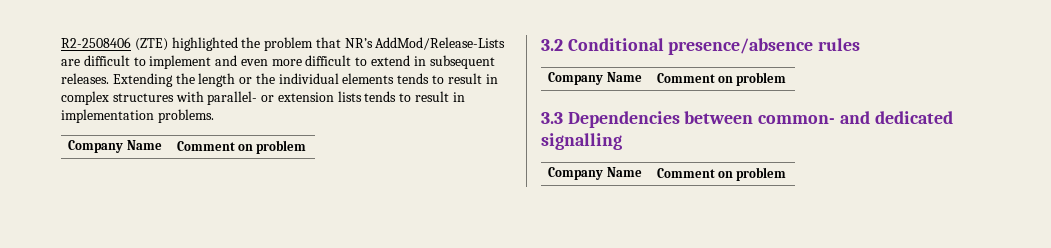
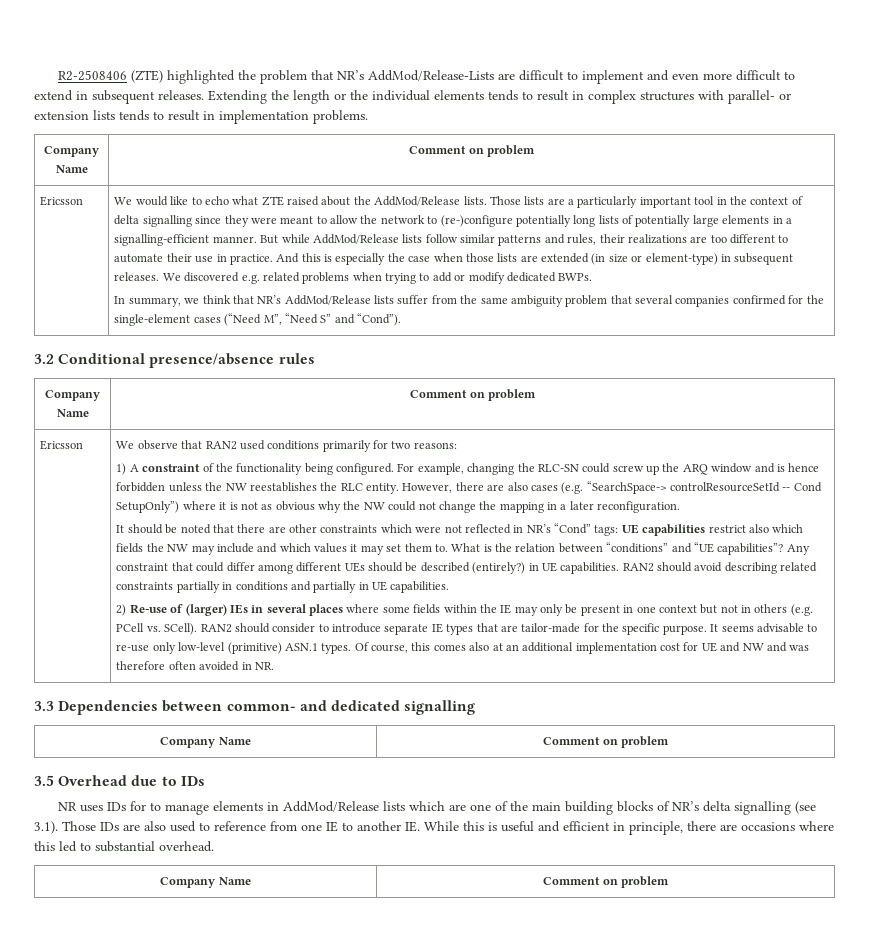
(307, 147) none -> [40,196,84,206] [114,196,803,208] [114,215,792,227] [114,234,789,246] [114,253,794,265] [114,272,593,284] [114,295,824,307] [114,313,402,326] // Ericsson | We would like to echo what ZTE raised about the AddMod/Release lists. Those lists are a particularly important tool in the context of delta signalling since they were meant to allow the network to (re-)configure potentially long lists of potentially large elements in a signalling-efficient manner. But while AddMod/Release lists follow similar patterns and rules, their realizations are too different to automate their use in practice. And this is especially the case when those lists are extended (in size or element-type) in subsequent releases. We discovered e.g. related problems when trying to add or modify dedicated BWPs. // In summary, we think that NR’s AddMod/Release lists suffer from the same ambiguity problem that several companies confirmed for the single-element cases (“Need M”, “Need S” and “Cond”).
(787, 79) none -> [40,440,84,450] [116,440,457,452] [116,463,820,475] [116,481,822,494] [116,501,681,513] [116,523,804,536] [116,542,810,555] [116,562,818,574] [116,581,450,593] [116,604,813,616] [116,623,818,635] [116,642,810,654] [116,661,274,671] // Ericsson | We observe that RAN2 used conditions primarily for two reasons: // 1) A constraint of the functionality being configured. For example, changing the RLC-SN could screw up the ARQ window and is hence forbidden unless the NW reestablishes the RLC entity. However, there are also cases (e.g. “SearchSpace-> controlResourceSetId -- Cond SetupOnly”) where it is not as obvious why the NW could not change the mapping in a later reconfiguration. // It should be noted that there are other constraints which were not reflected in NR’s “Cond” tags: UE capabilities restrict also which fields the NW may include and which values it may set them to. What is the relation between “conditions” and “UE capabilities”? Any constraint that could differ among different UEs should be described (entirely?) in UE capabilities. RAN2 should avoid describing related constraints partially in conditions and partially in UE capabilities. // 2) Re-use of (larger) IEs in several places where some fields within the IE may only be present in one context but not in others (e.g. PCell vs. SCell). RAN2 should consider to introduce separate IE types that are tailor-made for the specific purpose. It seems advisable to re-use only low-level (primitive) ASN.1 types. Of course, this comes also at an additional implementation cost for UE and NW and was therefore often avoided in NR.
(787, 174) none -> [34,775,205,786] [58,801,817,815] [34,821,834,835] [34,841,214,852] [160,877,251,888] [543,876,669,888] // 3.5 Overhead due to IDs // NR uses IDs for to manage elements in AddMod/Release lists which are one of the main building blocks of NR’s delta signalling (see 3.1). Those IDs are also used to reference from one IE to another IE. While this is useful and efficient in principle, there are occasions where this led to substantial overhead. // Company Name | Comment on problem

